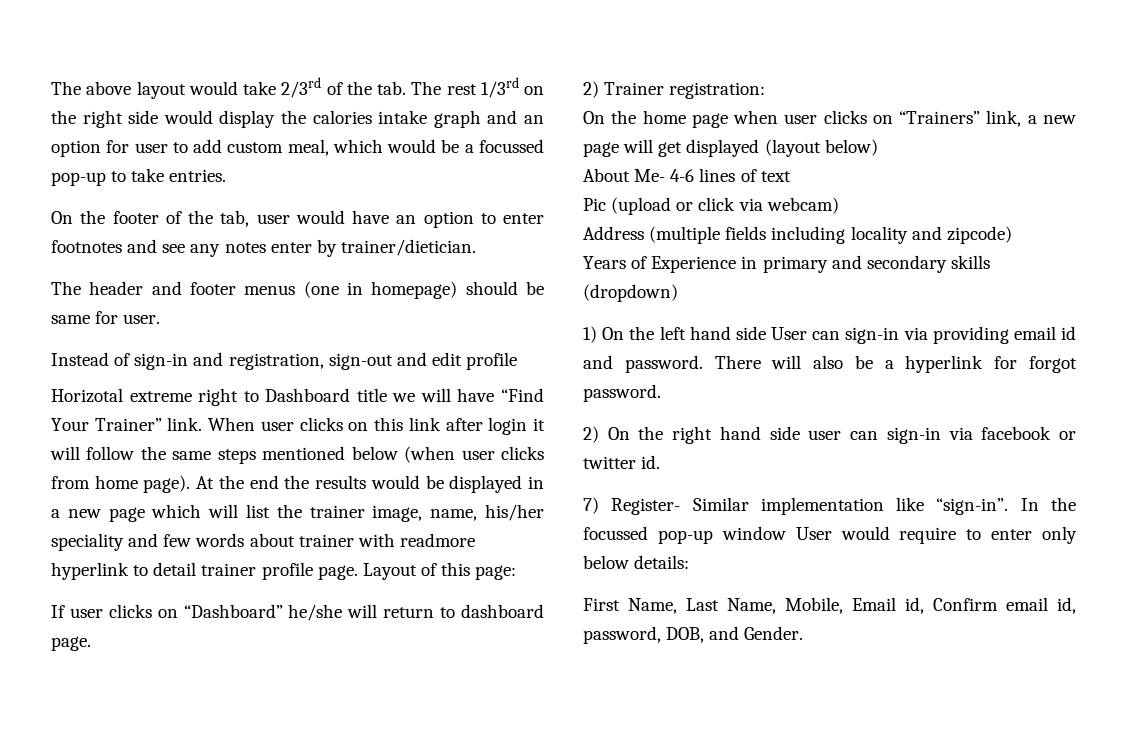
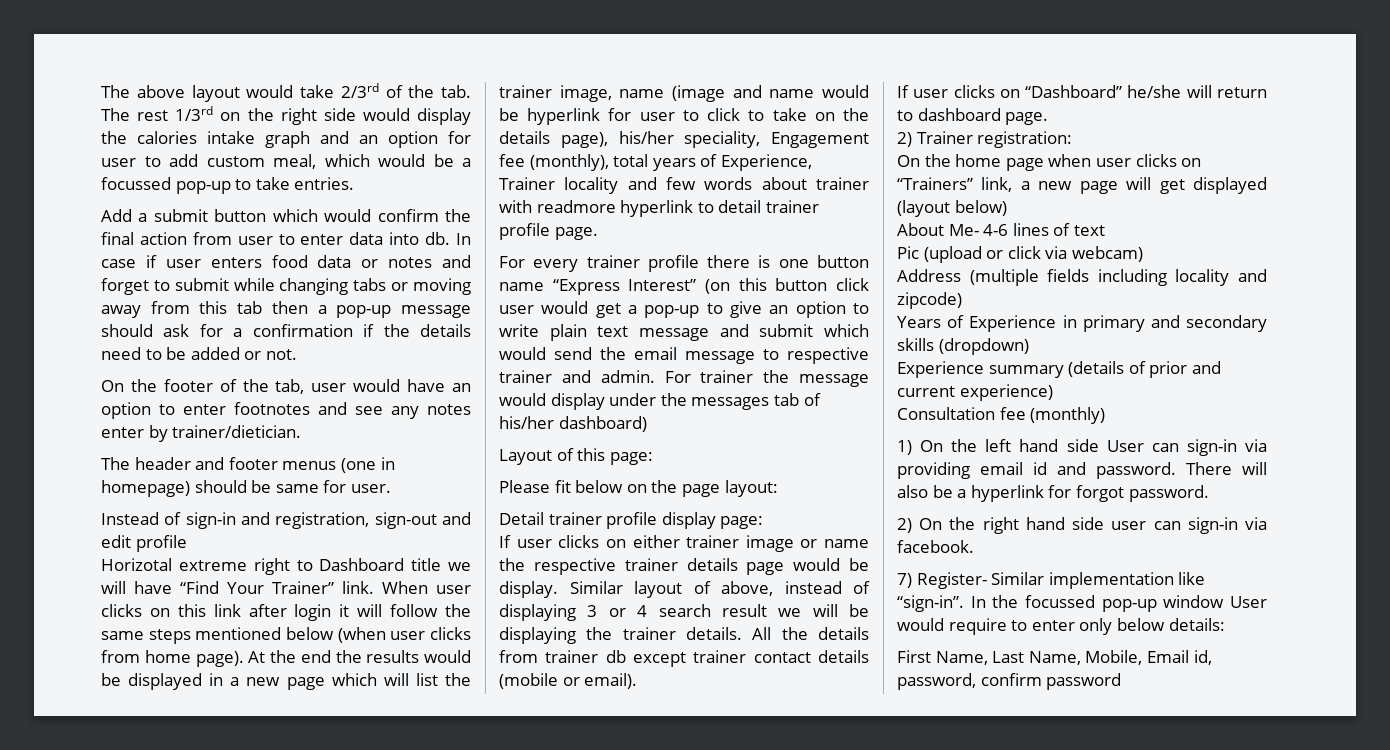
(227, 175) none -> [101,209,471,222] [101,232,472,245] [101,255,471,268] [101,278,471,295] [101,301,472,318] [101,324,471,337] [101,347,297,360] // Add a submit button which would confirm the final action from user to enter data into db. In case if user enters food data or notes and forget to submit while changing tabs or moving away from this tab then a pop-up message should ask for a confirmation if the details need to be added or not.
[430,504,544,521] [51,533,124,551] name, his/her speciality -> [619,85,869,102] [499,108,869,125] [499,131,869,148] [499,154,812,171] [499,177,619,194] name (image and name would be hyperlink for user to click to take on the details page), his/her speciality, Engagement fee (monthly), total years of Experience, Trainer locality
[362,562,517,580] Layout of this page: -> [499,255,869,272] [499,278,869,295] [499,301,869,318] [499,324,869,341] [499,347,869,364] [499,370,869,387] [499,393,821,410] [499,416,647,432] [499,448,653,465] [499,480,778,497] [499,512,764,529] [499,535,869,552] [499,558,869,575] [499,581,870,598] [499,604,869,621] [499,627,869,644] [499,650,869,667] [499,673,638,689] // For every trainer profile there is one button name “Express Interest” (on this button click user would get a pop-up to give an option to write plain text message and submit which would send the email message to respective trainer and admin. For trainer the message would display under the messages tab of his/her dashboard) // Layout of this page: // Please fit below on the page layout: // Detail trainer profile display page: // If user clicks on either trainer image or name the respective trainer details page would be display. Similar layout of above, instead of displaying 3 or 4 search result we will be displaying the trainer details. All the details from trainer db except trainer contact details (mobile or email).
(678, 293) none -> [897,361,1221,378] [897,384,1053,401] [897,407,1106,424] // Experience summary (details of prior and current experience) // Consultation fee (monthly)
[981,426,1076,440] [583,455,661,469] facebook or twitter id. -> [897,540,974,553] facebook.
[933,597,1076,614] [583,626,804,644] Confirm email id, password, DOB, and Gender. -> [897,673,1122,690] password, confirm password

